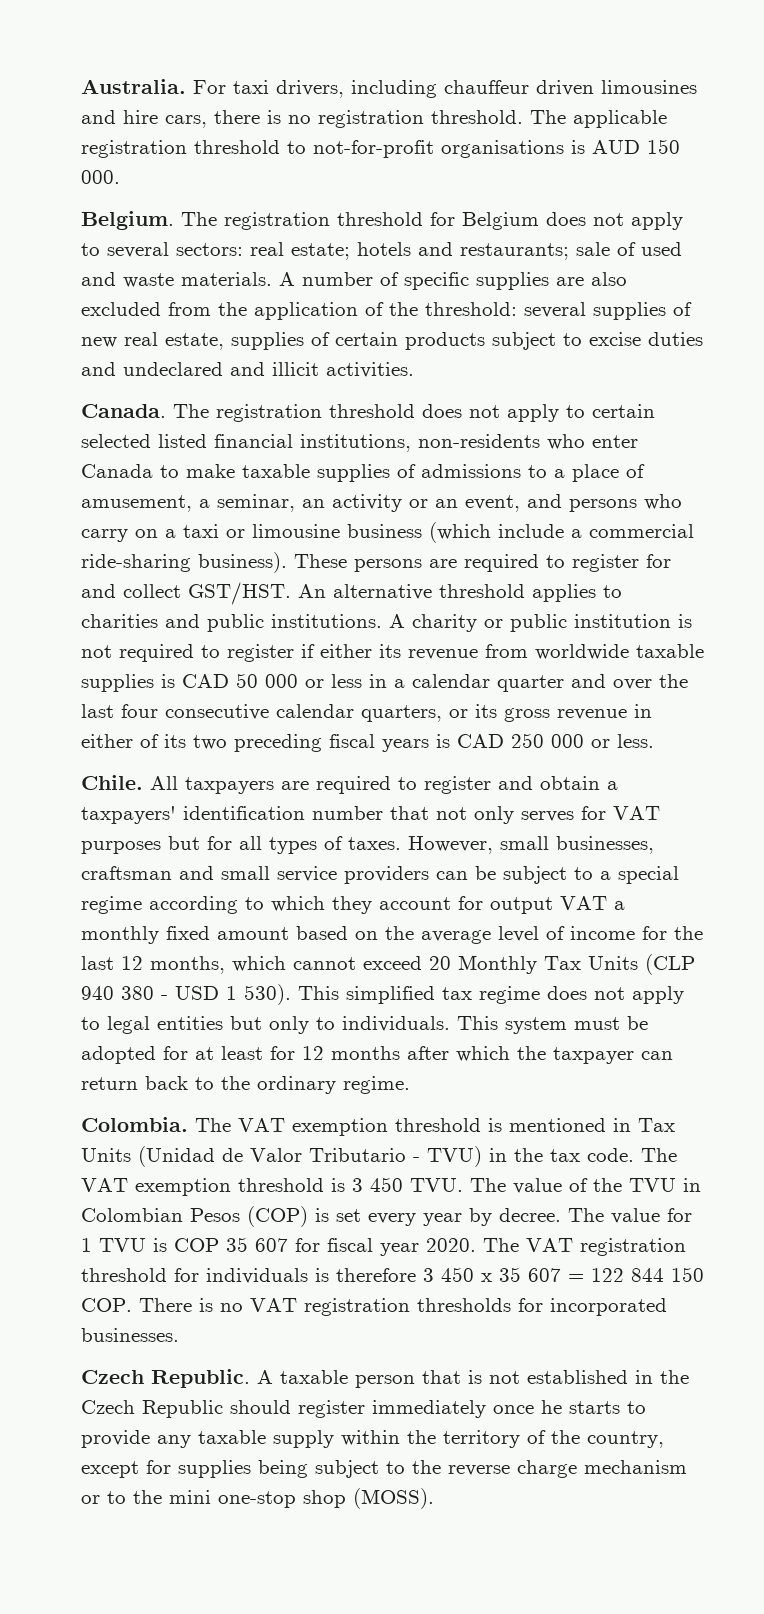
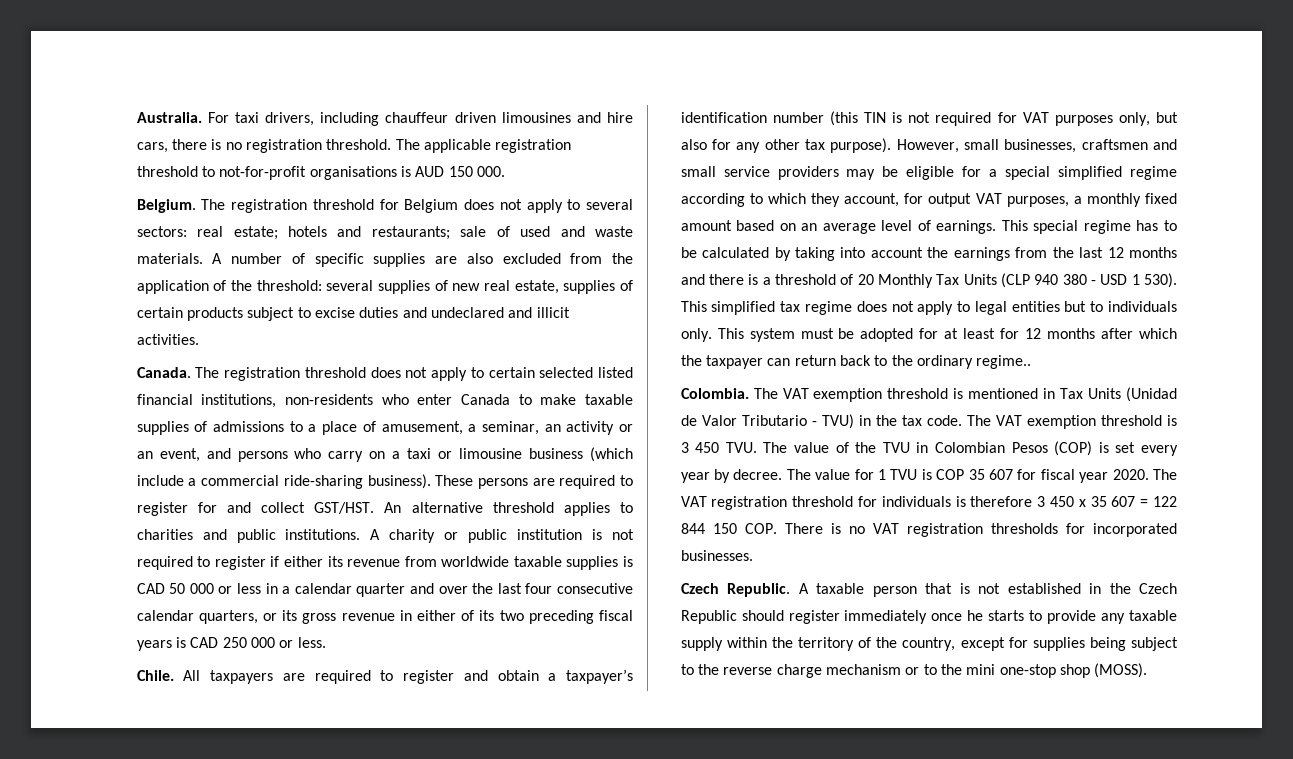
[81,806,177,824] taxpayers' -> [566,669,634,684] taxpayer’s
[390,806,661,824] [81,836,402,854] that not only serves for VAT purposes but for all types of taxes. -> [829,111,1178,126] [680,138,892,153] (this TIN is not required for VAT purposes only, but also for any other tax purpose).
[81,866,173,880] craftsman -> [1081,139,1148,150] craftsmen
[436,866,594,884] can be subject to -> [846,166,982,180] may be eligible for
(680, 875) none -> [1058,166,1123,180] simplified
[379,897,452,910] account -> [844,193,900,207] account,
(608, 903) none -> [1006,196,1069,207] purposes,
[385,926,415,940] the -> [801,223,818,231] an
[570,926,704,940] [81,956,423,974] income for the last 12 months, which cannot exceed -> [936,220,1177,234] [680,247,1177,261] [680,274,854,285] earnings. This special regime has to be calculated by taking into account the earnings from the last 12 months and there is a threshold of
[269,1016,451,1034] only to individuals. -> [1090,301,1177,312] [680,328,712,342] to individuals only.
[343,1076,411,1094] regime. -> [976,355,1032,369] regime..

